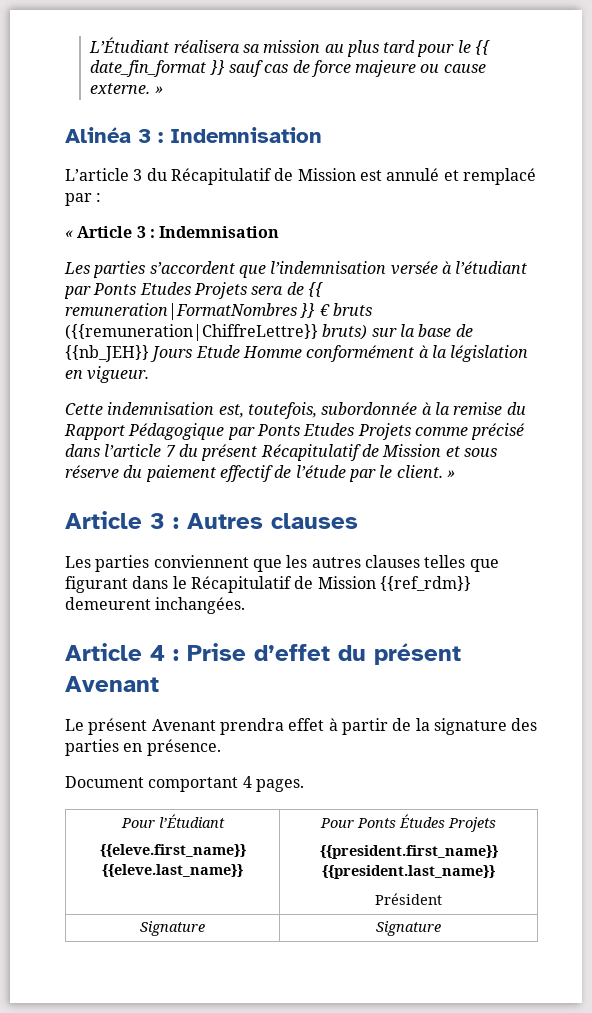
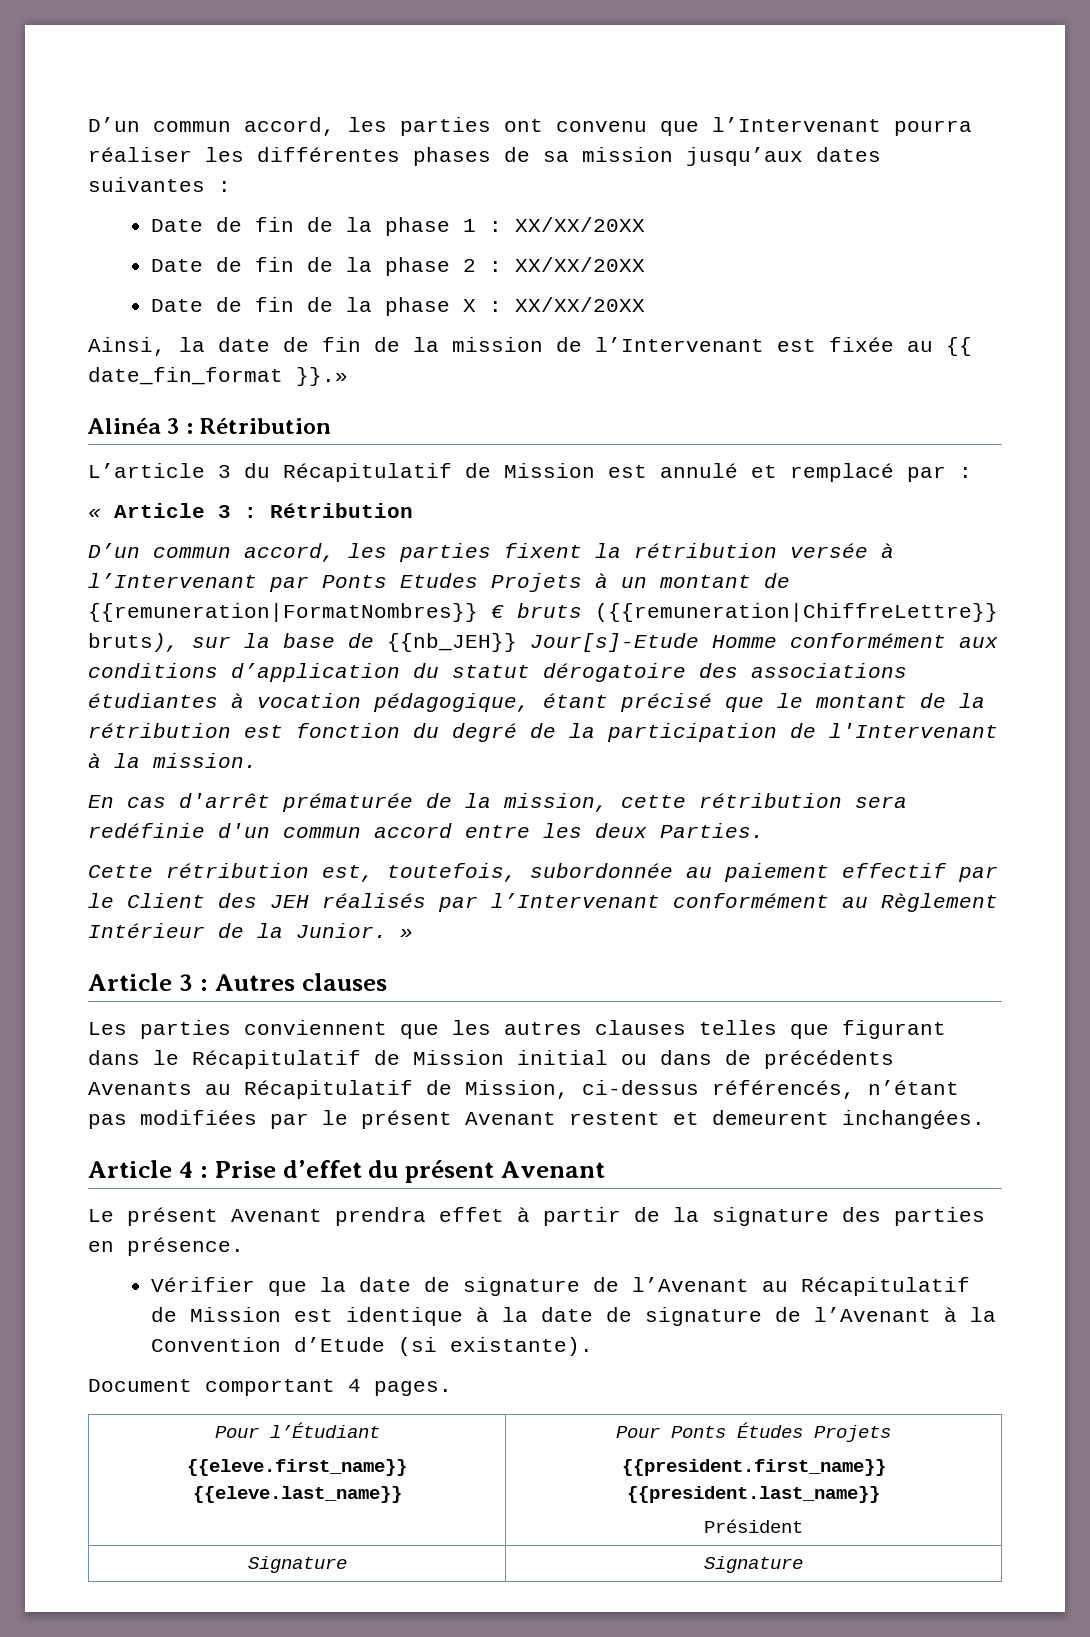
[89,37,491,57] [90,60,486,77] [90,83,163,94] L’Étudiant réalisera sa mission au plus tard pour le {{ date_fin_format }} sauf cas de force majeure ou cause externe. » -> [88,117,972,136] [88,147,881,166] [88,177,231,192] [151,217,646,236] [151,257,646,276] [151,297,646,316] [88,337,972,356] [88,367,348,386] D’un commun accord, les parties ont convenu que l’Intervenant pourra réaliser les différentes phases de sa mission jusqu’aux dates suivantes : // Date de fin de la phase 1 : XX/XX/20XX // Date de fin de la phase 2 : XX/XX/20XX // Date de fin de la phase X : XX/XX/20XX // Ainsi, la date de fin de la mission de l’Intervenant est fixée au {{ date_fin_format }}.»
[170,127,322,143] Indemnisation -> [199,418,332,434] Rétribution
[159,226,280,238] [64,261,387,278] Indemnisation // Les parties s’accordent que l’indemnisation -> [270,503,413,518] [88,543,777,562] Rétribution // D’un commun accord, les parties fixent la rétribution
[455,261,528,274] [64,282,323,299] [65,303,316,320] l’étudiant par Ponts Etudes Projets sera de {{ remuneration|FormatNombres }} -> [88,573,790,592] [88,603,478,622] l’Intervenant par Ponts Etudes Projets à un montant de {{remuneration|FormatNombres}}
[322,324,368,340] bruts) -> [88,633,179,652] bruts),
[150,345,529,362] [65,366,150,383] Jours Etude Homme conformément à la législation en vigueur. -> [530,633,998,652] [88,663,907,682] [88,693,985,712] [88,723,998,742] [88,753,257,768] [88,793,907,812] [88,823,764,838] Jour[s]-Etude Homme conformément aux conditions d’application du statut dérogatoire des associations étudiantes à vocation pédagogique, étant précisé que le montant de la rétribution est fonction du degré de la participation de l'Intervenant à la mission. // En cas d'arrêt prématurée de la mission, cette rétribution sera redéfinie d'un commun accord entre les deux Parties.
[107,402,215,415] indemnisation -> [166,863,309,878] rétribution
[421,402,526,415] [64,423,526,440] [65,444,497,461] [65,465,443,482] à la remise du Rapport Pédagogique par Ponts Etudes Projets comme précisé dans l’article 7 du présent Récapitulatif de Mission et sous réserve du paiement effectif de l’étude par le client. -> [686,863,998,882] [88,893,998,912] [88,923,387,938] au paiement effectif par le Client des JEH réalisés par l’Intervenant conformément au Règlement Intérieur de la Junior.
[379,576,471,591] {{ref_rdm}} -> [517,1050,894,1069] [88,1080,959,1099] [88,1110,699,1129] initial ou dans de précédents Avenants au Récapitulatif de Mission, ci-dessus référencés, n’étant pas modifiées par le présent Avenant restent et
(221, 747) none -> [151,1277,971,1296] [151,1307,997,1326] [151,1337,594,1356] // Vérifier que la date de signature de l’Avenant au Récapitulatif de Mission est identique à la date de signature de l’Avenant à la Convention d’Etude (si existante).

